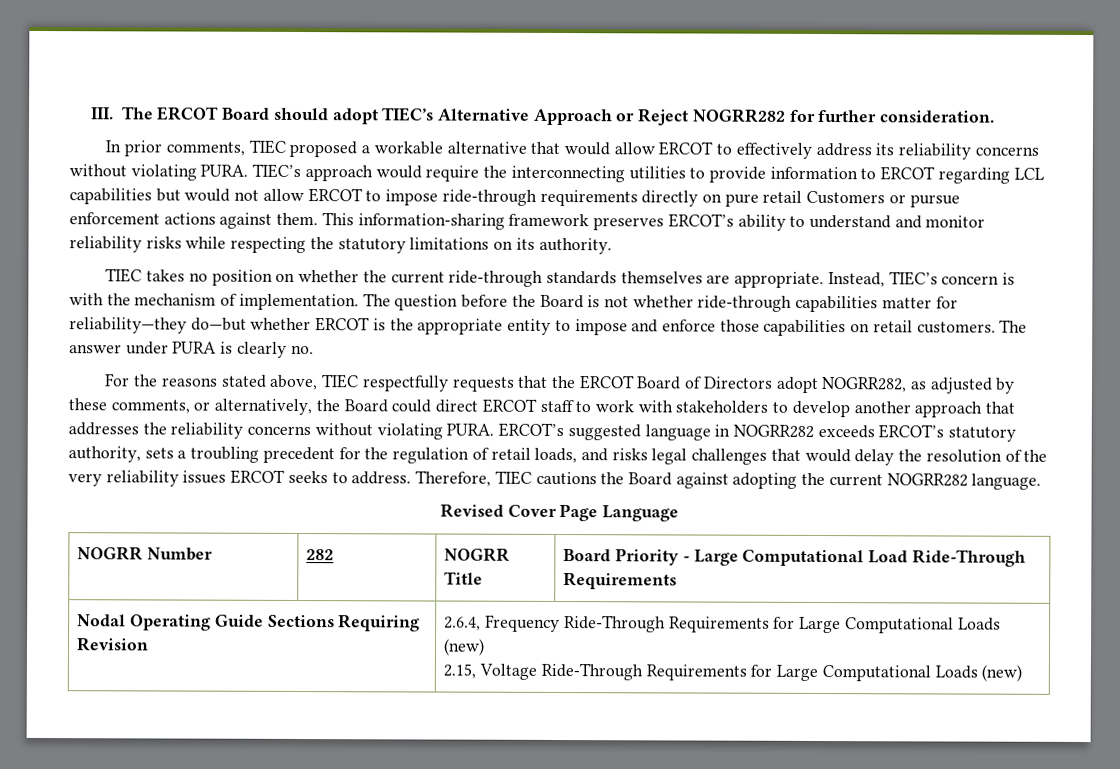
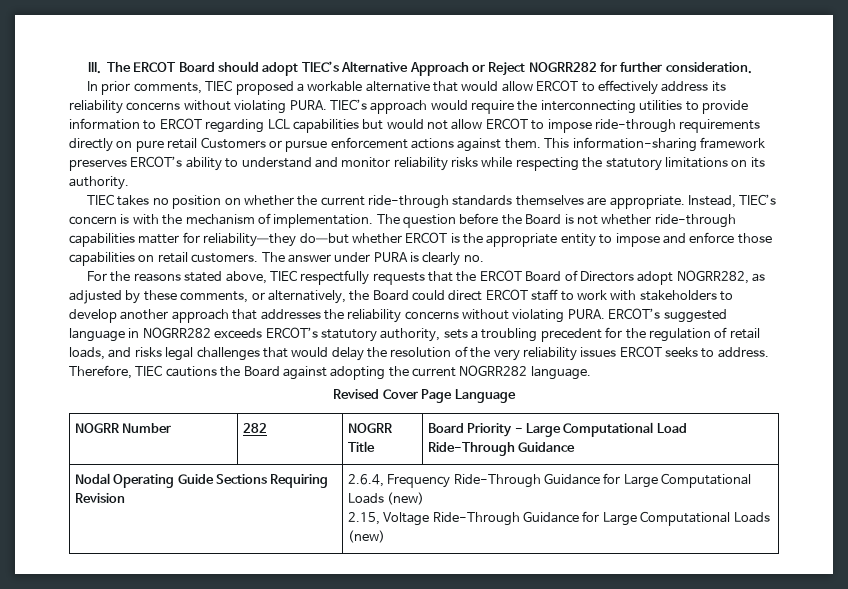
[563,572,678,590] Requirements -> [518,442,576,452] Guidance
[668,616,770,633] Requirements -> [544,473,601,485] Guidance
[645,664,747,681] Requirements -> [523,511,580,523] Guidance

